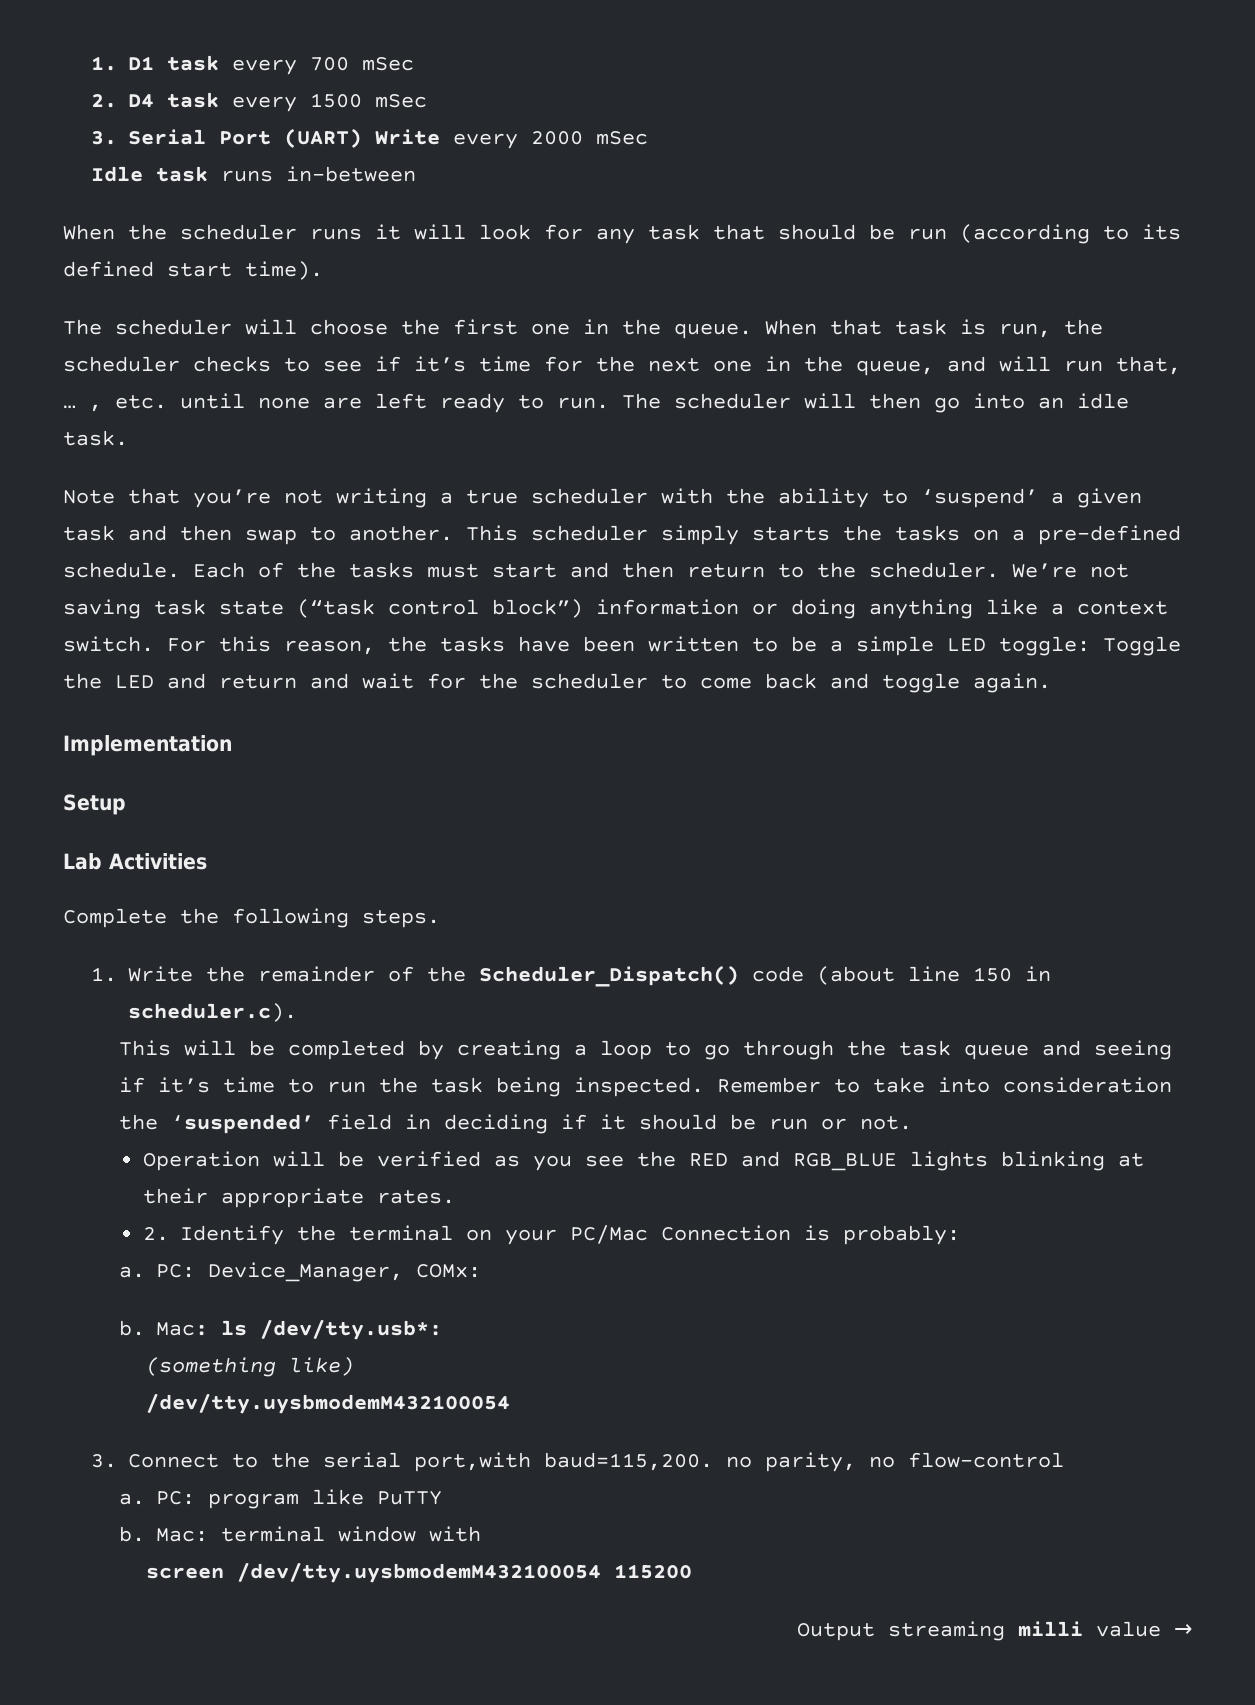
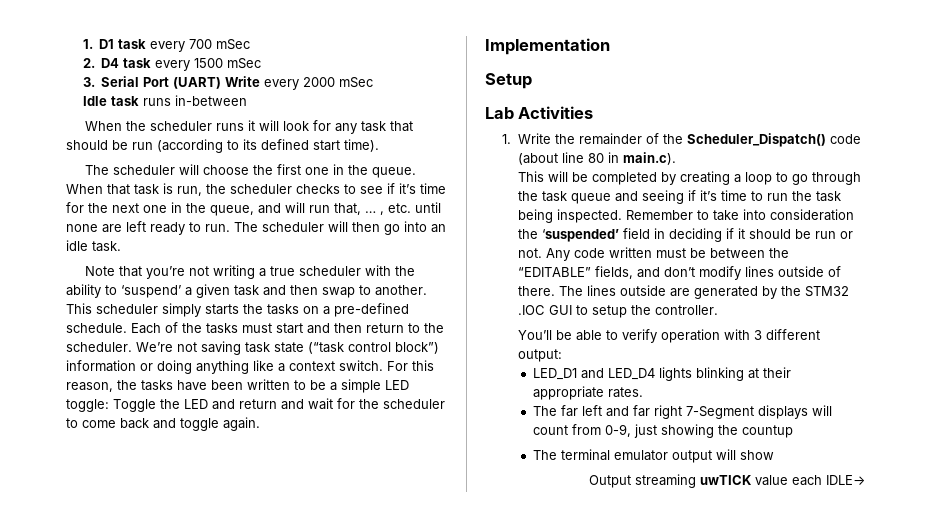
[63,908,440,928] // Complete the following steps. -> (594, 112) none
[972,966,1051,982] [127,1003,297,1022] 150 in scheduler.c). -> [588,152,677,165] 80 in main.c).
[142,1151,897,1171] // Operation will be verified as you see the RED and RGB_BLUE -> [546,247,790,261] [518,266,842,280] [518,285,850,299] [518,305,719,318] [518,329,821,343] [518,349,563,362] [532,368,655,380] Any code written must be between the “EDITABLE” fields, and don’t modify lines outside of there. The lines outside are generated by the STM32 .IOC GUI to setup the controller. // You’ll be able to verify operation with 3 different output: // LED_D1 and LED_D4
[142,1225,960,1245] [118,1262,481,1282] [118,1319,442,1340] [146,1357,355,1377] [146,1393,511,1414] [90,1452,1064,1472] [118,1489,442,1509] [118,1526,481,1542] [146,1562,693,1583] [797,1621,1192,1641] 2. Identify the terminal on your PC/Mac Connection is probably: // a. PC: Device_Manager, COMx: // b. Mac: ls /dev/tty.usb*: // (something like) // /dev/tty.uysbmodemM432100054 // 3. Connect to the serial port,with baud=115,200. no parity, no flow-control // a. PC: program like PuTTY // b. Mac: terminal window with // screen /dev/tty.uysbmodemM432100054 115200 // Output streaming milli value → -> [532,405,832,419] [532,424,793,438] [532,449,774,463] [589,474,865,488] The far left and far right 7-Segment displays will count from 0-9, just showing the countup // The terminal emulator output will show // Output streaming uwTICK value each IDLE→

